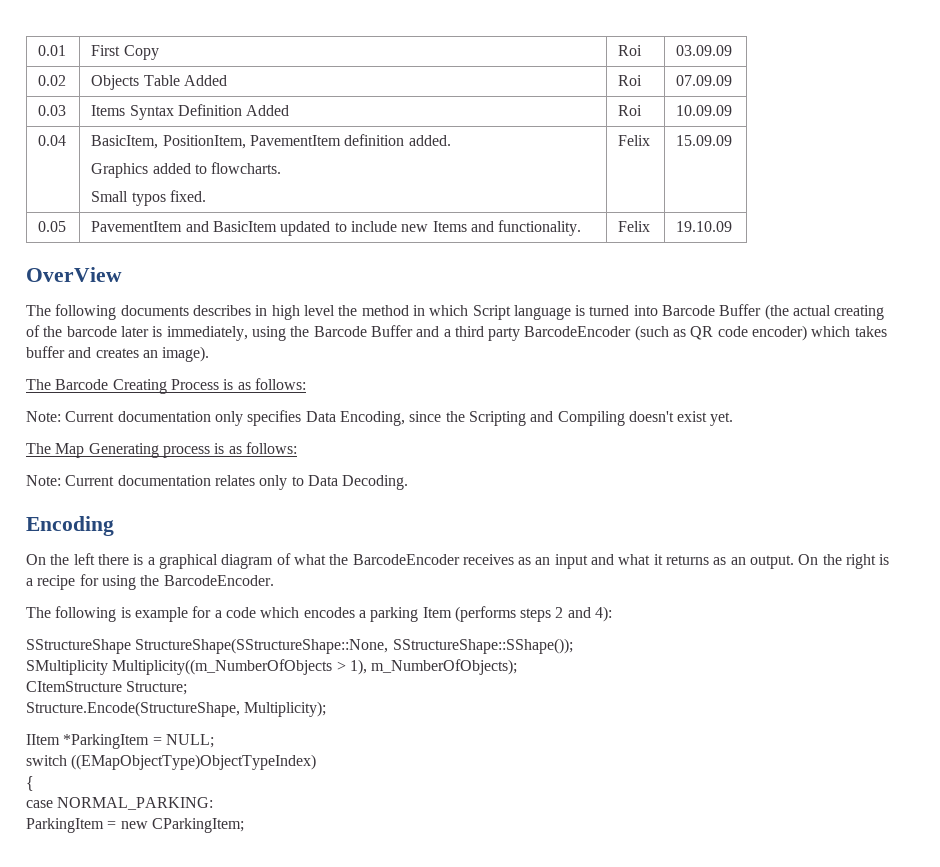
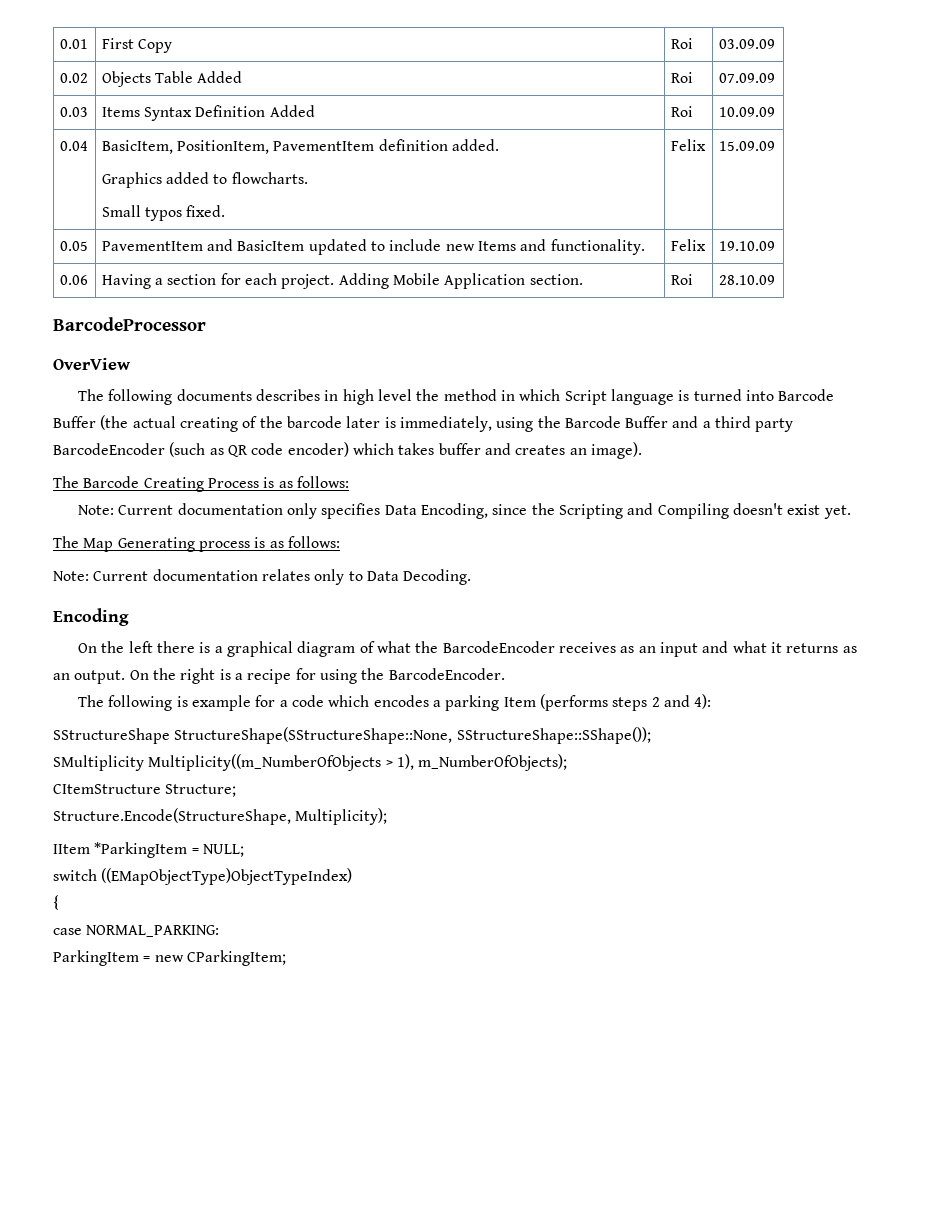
(733, 226) none -> [59,275,88,285] [101,273,583,289] [670,274,693,285] [718,275,775,285] [53,317,206,331] // 0.06 | Having a section for each project. Adding Mobile Application section. | Roi | 28.10.09 // BarcodeProcessor

